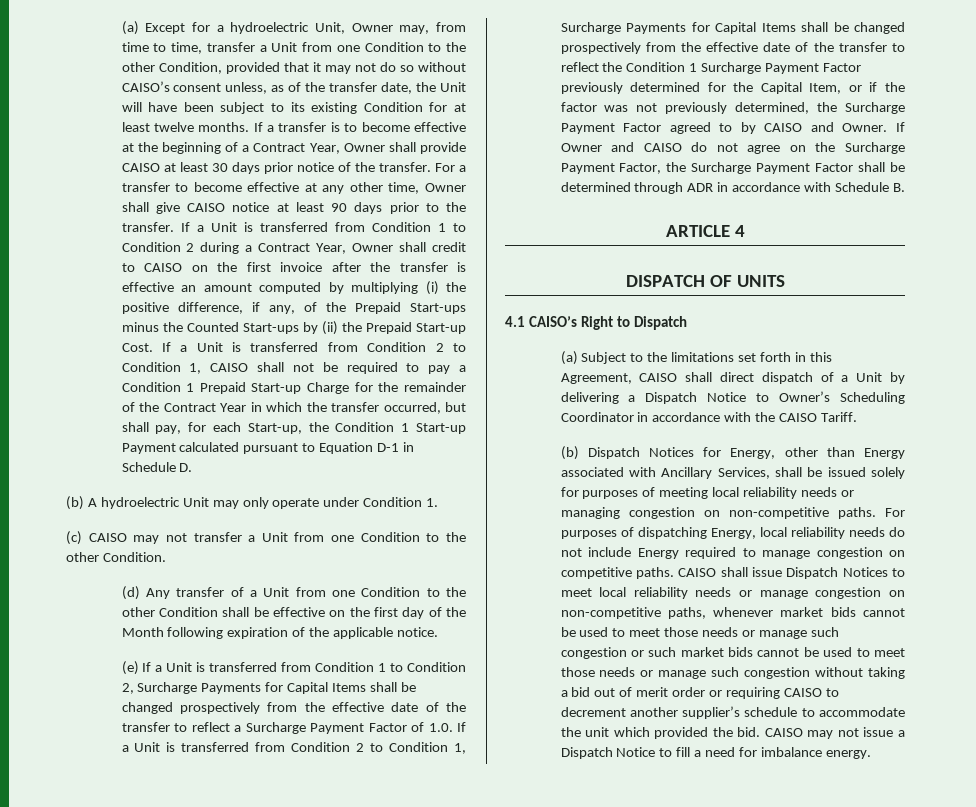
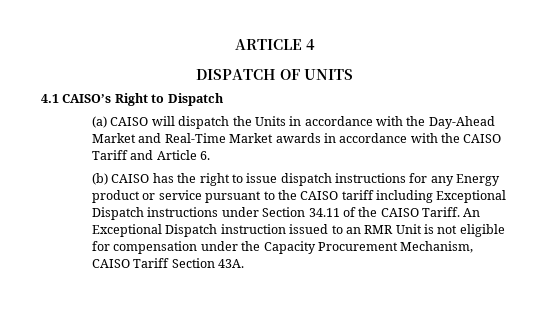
[121,21,467,35] [121,42,467,54] [121,62,466,74] [121,81,467,94] [121,102,466,114] [121,122,467,132] [121,142,467,154] [121,162,467,174] [121,182,467,194] [121,202,467,214] [121,222,466,232] [121,242,467,254] [121,262,466,272] [121,281,466,295] [121,302,467,314] [121,321,467,335] [121,342,467,352] [121,362,466,374] [121,382,466,394] [121,402,466,414] [121,422,467,434] [121,442,415,454] [121,462,193,472] [66,496,439,510] [66,531,466,545] [66,552,166,562] [121,586,466,600] [121,607,466,619] [121,627,439,639] [121,661,467,675] [121,682,416,694] [121,702,467,714] [121,722,466,734] [121,742,467,754] [560,22,906,34] [560,42,906,54] [560,62,862,74] [560,82,906,94] [560,102,905,114] [560,122,906,134] [560,142,906,154] [560,162,905,174] [560,182,905,194] (a) Except for a hydroelectric Unit, Owner may, from time to time, transfer a Unit from one Condition to the other Condition, provided that it may not do so without CAISO’s consent unless, as of the transfer date, the Unit will have been subject to its existing Condition for at least twelve months. If a transfer is to become effective at the beginning of a Contract Year, Owner shall provide CAISO at least 30 days prior notice of the transfer. For a transfer to become effective at any other time, Owner shall give CAISO notice at least 90 days prior to the transfer. If a Unit is transferred from Condition 1 to Condition 2 during a Contract Year, Owner shall credit to CAISO on the first invoice after the transfer is effective an amount computed by multiplying (i) the positive difference, if any, of the Prepaid Start-ups minus the Counted Start-ups by (ii) the Prepaid Start-up Cost. If a Unit is transferred from Condition 2 to Condition 1, CAISO shall not be required to pay a Condition 1 Prepaid Start-up Charge for the remainder of the Contract Year in which the transfer occurred, but shall pay, for each Start-up, the Condition 1 Start-up Payment calculated pursuant to Equation D-1 in Schedule D. // (b) A hydroelectric Unit may only operate under Condition 1. // (c) CAISO may not transfer a Unit from one Condition to the other Condition. // (d) Any transfer of a Unit from one Condition to the other Condition shall be effective on the first day of the Month following expiration of the applicable notice. // (e) If a Unit is transferred from Condition 1 to Condition 2, Surcharge Payments for Capital Items shall be changed prospectively from the effective date of the transfer to reflect a Surcharge Payment Factor of 1.0. If a Unit is transferred from Condition 2 to Condition 1, Surcharge Payments for Capital Items shall be changed prospectively from the effective date of the transfer to reflect the Condition 1 Surcharge Payment Factor previously determined for the Capital Item, or if the factor was not previously determined, the Surcharge Payment Factor agreed to by CAISO and Owner. If Owner and CAISO do not agree on the Surcharge Payment Factor, the Surcharge Payment Factor shall be determined through ADR in accordance with Schedule B. // -> (234, 44) none
[581,352,832,364] [560,372,906,384] [560,391,905,404] [560,412,634,422] Subject to the limitations set forth in this Agreement, CAISO shall direct dispatch of a Unit by delivering a Dispatch Notice to Owner’s Scheduling Coordinator -> [110,116,495,129] [92,133,321,143] CAISO will dispatch the Units in accordance with the Day-Ahead Market and Real-Time Market awards
[821,412,858,422] [560,446,905,460] [560,467,905,479] [560,487,854,499] [560,507,905,519] [560,527,906,539] [560,547,906,559] [560,567,905,579] [560,587,905,599] [560,607,905,619] [560,627,839,639] [560,647,906,659] [560,667,905,679] [560,687,839,699] [560,706,905,719] [560,727,906,739] [560,747,871,759] Tariff. // (b) Dispatch Notices for Energy, other than Energy associated with Ancillary Services, shall be issued solely for purposes of meeting local reliability needs or managing congestion on non-competitive paths. For purposes of dispatching Energy, local reliability needs do not include Energy required to manage congestion on competitive paths. CAISO shall issue Dispatch Notices to meet local reliability needs or manage congestion on non-competitive paths, whenever market bids cannot be used to meet those needs or manage such congestion or such market bids cannot be used to meet those needs or manage such congestion without taking a bid out of merit order or requiring CAISO to decrement another supplier’s schedule to accommodate the unit which provided the bid. CAISO may not issue a Dispatch Notice to fill a need for imbalance energy. -> [92,150,211,160] [92,173,501,186] [92,190,507,203] [92,207,481,220] [92,224,505,237] [92,241,474,254] [92,258,245,268] Tariff and Article 6. // (b) CAISO has the right to issue dispatch instructions for any Energy product or service pursuant to the CAISO tariff including Exceptional Dispatch instructions under Section 34.11 of the CAISO Tariff. An Exceptional Dispatch instruction issued to an RMR Unit is not eligible for compensation under the Capacity Procurement Mechanism, CAISO Tariff Section 43A.

